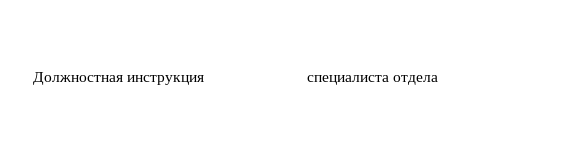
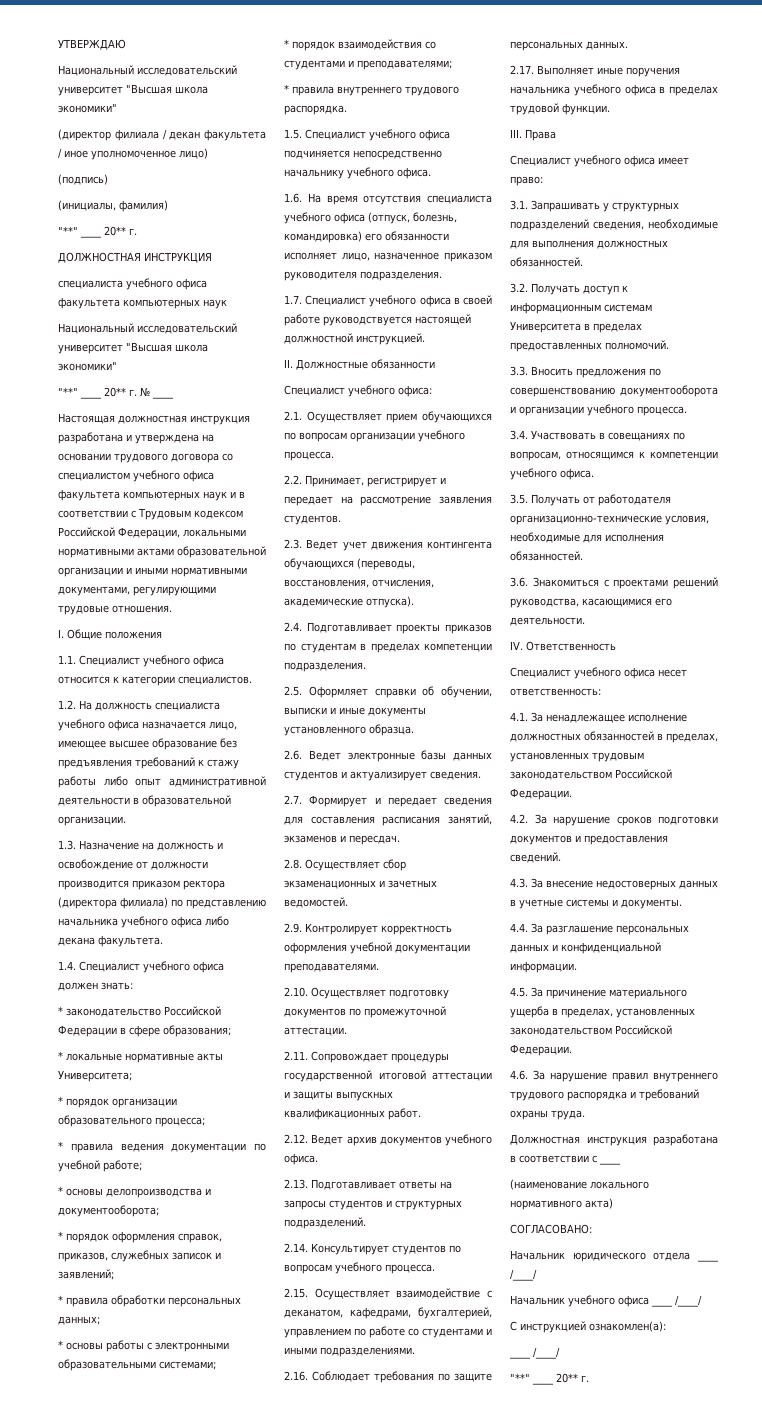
[33,72,439,85] Должностная инструкция специалиста отдела -> [58,39,126,50] [58,65,237,76] [58,84,208,96] [58,103,117,113] [58,129,266,141] [58,148,208,160] [58,174,108,185] [58,200,168,212] [58,226,78,235] [80,226,137,238] [58,252,212,263] [58,278,207,290] [58,297,227,309] [58,323,237,334] [58,342,208,354] [58,361,117,371] [58,387,78,396] [80,387,150,399] [152,396,174,399] [58,413,250,425] [58,432,214,444] [58,453,233,463] [58,470,214,482] [58,489,245,501] [58,508,243,520] [58,527,246,539] [58,546,266,558] [58,567,247,577] [58,586,216,596] [58,605,172,615] [58,629,162,640] [58,655,224,667] [58,676,252,686] [58,700,220,711] [58,719,237,731] [58,738,237,750] [58,757,239,769] [58,776,266,788] [58,795,231,807] [58,816,126,826] [58,840,223,851] [58,859,208,870] [58,880,225,890] [58,897,266,909] [58,916,229,928] [58,935,163,947] [58,961,224,973] [58,982,133,991] [58,1006,221,1017] [58,1025,231,1037] [58,1051,223,1063] [58,1070,132,1082] [58,1096,177,1108] [58,1115,205,1127] [58,1141,266,1153] [58,1160,142,1172] [58,1186,211,1198] [58,1205,159,1217] [58,1231,222,1243] [58,1250,221,1262] [58,1269,114,1280] [58,1295,241,1307] [58,1316,100,1325] [58,1340,229,1352] [58,1359,216,1371] [284,39,436,51] [284,60,452,70] [284,84,459,96] [284,105,347,115] [284,129,450,141] [284,150,442,160] [284,167,431,179] [284,193,492,205] [284,212,457,224] [284,231,449,243] [284,252,492,262] [284,271,442,281] [284,295,492,307] [284,314,471,326] [284,333,425,345] [284,359,435,370] [284,385,432,397] [284,411,492,423] [284,430,465,442] [284,451,334,461] [284,475,446,487] [284,496,492,506] [284,515,341,525] [284,539,492,551] [284,558,415,570] [284,579,434,588] [284,596,414,608] [284,622,492,634] [284,643,492,653] [284,662,366,672] [284,686,492,698] [284,707,426,717] [284,724,414,736] [284,750,492,762] [284,771,481,781] [284,795,492,807] [284,814,492,826] [284,835,400,845] [284,859,406,871] [284,880,437,889] [284,897,348,908] [284,923,452,935] [284,942,470,954] [284,963,379,973] [284,987,449,999] [284,1006,446,1018] [284,1027,347,1036] [284,1051,449,1063] [284,1070,492,1082] [284,1091,393,1101] [284,1108,421,1120] [284,1134,492,1146] [284,1153,318,1165] [284,1179,452,1190] [284,1200,462,1210] [284,1217,366,1229] [284,1243,461,1255] [284,1262,435,1274] [284,1288,492,1300] [284,1307,492,1319] [284,1326,492,1338] [284,1347,415,1357] [284,1371,492,1383] [510,41,628,51] [510,65,680,77] [510,84,718,96] [510,103,610,115] [510,129,556,141] [510,155,689,167] [510,176,543,186] [510,200,679,212] [510,219,718,231] [510,240,668,249] [510,257,583,267] [510,283,628,295] [510,302,652,314] [510,321,642,333] [510,340,669,352] [510,366,661,378] [510,385,718,397] [510,404,687,416] [510,430,685,441] [510,451,718,461] [510,468,594,480] [510,494,671,506] [510,515,709,525] [510,532,664,543] [510,551,583,561] [510,577,718,589] [510,598,672,608] [510,617,585,626] [510,641,616,651] [510,667,687,679] [510,688,601,696] [510,712,687,723] [510,731,718,743] [510,752,644,762] [510,769,672,780] [510,788,572,800] [510,814,718,826] [510,835,668,845] [510,852,561,863] [510,878,718,890] [510,899,682,909] [510,923,689,935] [510,942,661,954] [510,961,577,973] [510,987,687,999] [510,1006,695,1018] [510,1025,672,1036] [510,1044,572,1056] [510,1070,718,1082] [510,1089,699,1101] [510,1110,585,1120] [510,1134,718,1146] [510,1155,621,1165] [510,1179,649,1190] [510,1198,613,1210] [510,1224,592,1234] [510,1250,719,1262] [510,1269,537,1281] [510,1295,702,1307] [510,1321,666,1333] [509,1347,560,1359] [510,1373,530,1382] [532,1373,589,1385] УТВЕРЖДАЮ // Национальный исследовательский университет "Высшая школа экономики" // (директор филиала / декан факультета / иное уполномоченное лицо) // (подпись) // (инициалы, фамилия) // "**" ____ 20** г. // ДОЛЖНОСТНАЯ ИНСТРУКЦИЯ // специалиста учебного офиса факультета компьютерных наук // Национальный исследовательский университет "Высшая школа экономики" // "**" ____ 20** г. № ____ // Настоящая должностная инструкция разработана и утверждена на основании трудового договора со специалистом учебного офиса факультета компьютерных наук и в соответствии с Трудовым кодексом Российской Федерации, локальными нормативными актами образовательной организации и иными нормативными документами, регулирующими трудовые отношения. // I. Общие положения // 1.1. Специалист учебного офиса относится к категории специалистов. // 1.2. На должность специалиста учебного офиса назначается лицо, имеющее высшее образование без предъявления требований к стажу работы либо опыт административной деятельности в образовательной организации. // 1.3. Назначение на должность и освобождение от должности производится приказом ректора (директора филиала) по представлению начальника учебного офиса либо декана факультета. // 1.4. Специалист учебного офиса должен знать: // * законодательство Российской Федерации в сфере образования; // * локальные нормативные акты Университета; // * порядок организации образовательного процесса; // * правила ведения документации по учебной работе; // * основы делопроизводства и документооборота; // * порядок оформления справок, приказов, служебных записок и заявлений; // * правила обработки персональных данных; // * основы работы с электронными образовательными системами; // * порядок взаимодействия со студентами и преподавателями; // * правила внутреннего трудового распорядка. // 1.5. Специалист учебного офиса подчиняется непосредственно начальнику учебного офиса. // 1.6. На время отсутствия специалиста учебного офиса (отпуск, болезнь, командировка) его обязанности исполняет лицо, назначенное приказом руководителя подразделения. // 1.7. Специалист учебного офиса в своей работе руководствуется настоящей должностной инструкцией. // II. Должностные обязанности // Специалист учебного офиса: // 2.1. Осуществляет прием обучающихся по вопросам организации учебного процесса. // 2.2. Принимает, регистрирует и передает на рассмотрение заявления студентов. // 2.3. Ведет учет движения контингента обучающихся (переводы, восстановления, отчисления, академические отпуска). // 2.4. Подготавливает проекты приказов по студентам в пределах компетенции подразделения. // 2.5. Оформляет справки об обучении, выписки и иные документы установленного образца. // 2.6. Ведет электронные базы данных студентов и актуализирует сведения. // 2.7. Формирует и передает сведения для составления расписания занятий, экзаменов и пересдач. // 2.8. Осуществляет сбор экзаменационных и зачетных ведомостей. // 2.9. Контролирует корректность оформления учебной документации преподавателями. // 2.10. Осуществляет подготовку документов по промежуточной аттестации. // 2.11. Сопровождает процедуры государственной итоговой аттестации и защиты выпускных квалификационных работ. // 2.12. Ведет архив документов учебного офиса. // 2.13. Подготавливает ответы на запросы студентов и структурных подразделений. // 2.14. Консультирует студентов по вопросам учебного процесса. // 2.15. Осуществляет взаимодействие с деканатом, кафедрами, бухгалтерией, управлением по работе со студентами и иными подразделениями. // 2.16. Соблюдает требования по защите персональных данных. // 2.17. Выполняет иные поручения начальника учебного офиса в пределах трудовой функции. // III. Права // Специалист учебного офиса имеет право: // 3.1. Запрашивать у структурных подразделений сведения, необходимые для выполнения должностных обязанностей. // 3.2. Получать доступ к информационным системам Университета в пределах предоставленных полномочий. // 3.3. Вносить предложения по совершенствованию документооборота и организации учебного процесса. // 3.4. Участвовать в совещаниях по вопросам, относящимся к компетенции учебного офиса. // 3.5. Получать от работодателя организационно-технические условия, необходимые для исполнения обязанностей. // 3.6. Знакомиться с проектами решений руководства, касающимися его деятельности. // IV. Ответственность // Специалист учебного офиса несет ответственность: // 4.1. За ненадлежащее исполнение должностных обязанностей в пределах, установленных трудовым законодательством Российской Федерации. // 4.2. За нарушение сроков подготовки документов и предоставления сведений. // 4.3. За внесение недостоверных данных в учетные системы и документы. // 4.4. За разглашение персональных данных и конфиденциальной информации. // 4.5. За причинение материального ущерба в пределах, установленных законодательством Российской Федерации. // 4.6. За нарушение правил внутреннего трудового распорядка и требований охраны труда. // Должностная инструкция разработана в соответствии с ____ // (наименование локального нормативного акта) // СОГЛАСОВАНО: // Начальник юридического отдела ____ /____/ // Начальник учебного офиса ____ /____/ // С инструкцией ознакомлен(а): // ____ /____/ // "**" ____ 20** г.

